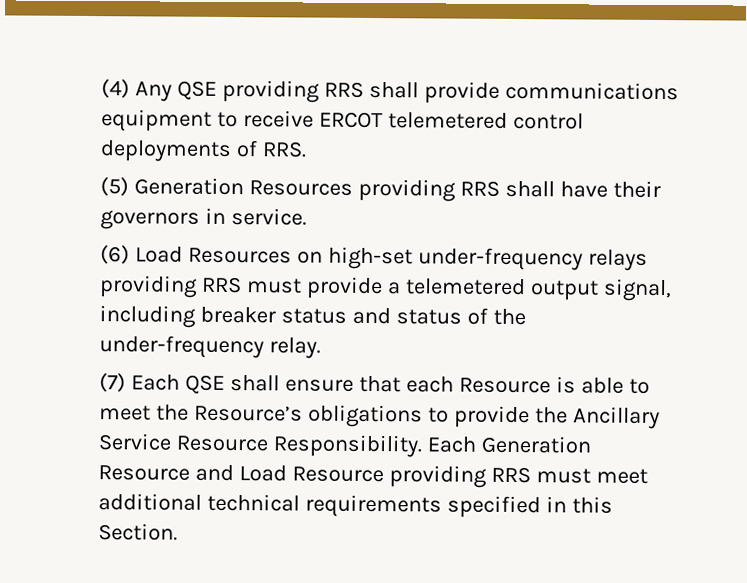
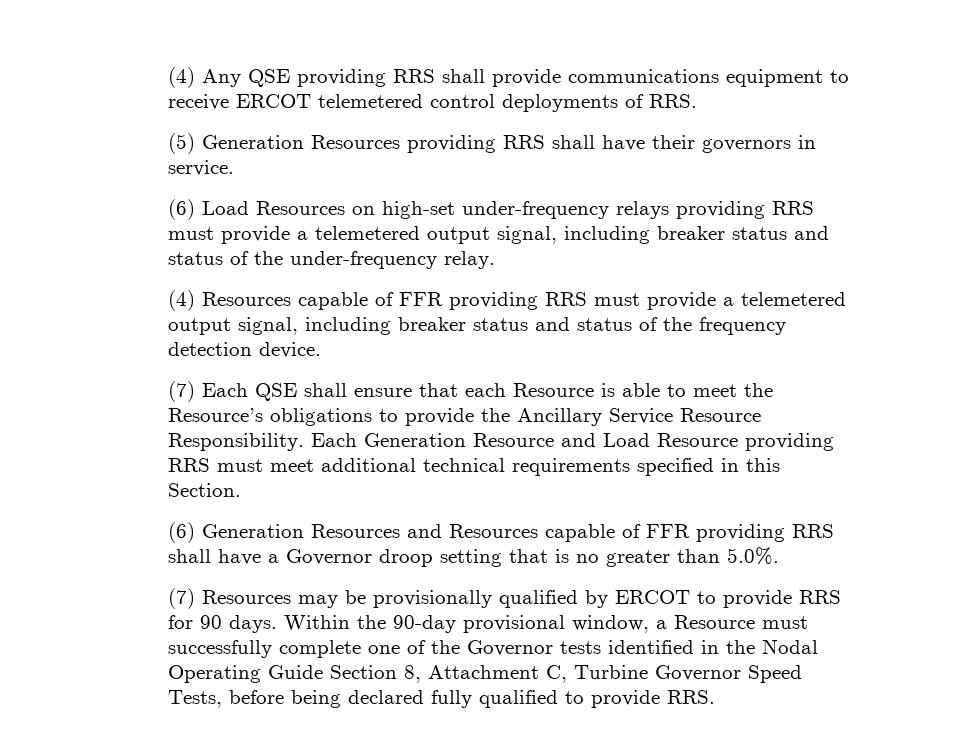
(322, 348) none -> [167,290,846,311] [167,317,786,335] [167,342,321,358] // (4) Resources capable of FFR providing RRS must provide a telemetered output signal, including breaker status and status of the frequency detection device.
(179, 532) none -> [167,522,834,543] [167,547,779,567] [167,588,841,609] [167,615,808,633] [167,639,818,658] [167,665,802,683] [167,690,715,708] // (6) Generation Resources and Resources capable of FFR providing RRS shall have a Governor droop setting that is no greater than 5.0%. // (7) Resources may be provisionally qualified by ERCOT to provide RRS for 90 days. Within the 90-day provisional window, a Resource must successfully complete one of the Governor tests identified in the Nodal Operating Guide Section 8, Attachment C, Turbine Governor Speed Tests, before being declared fully qualified to provide RRS.

